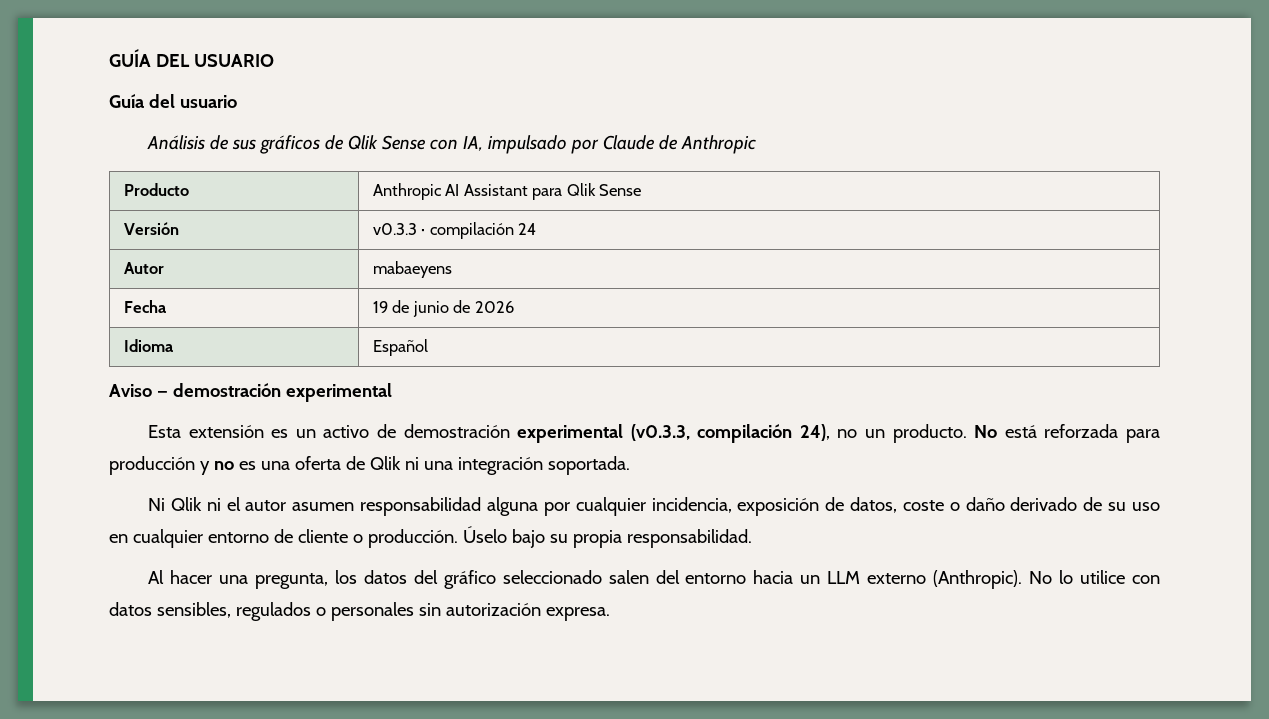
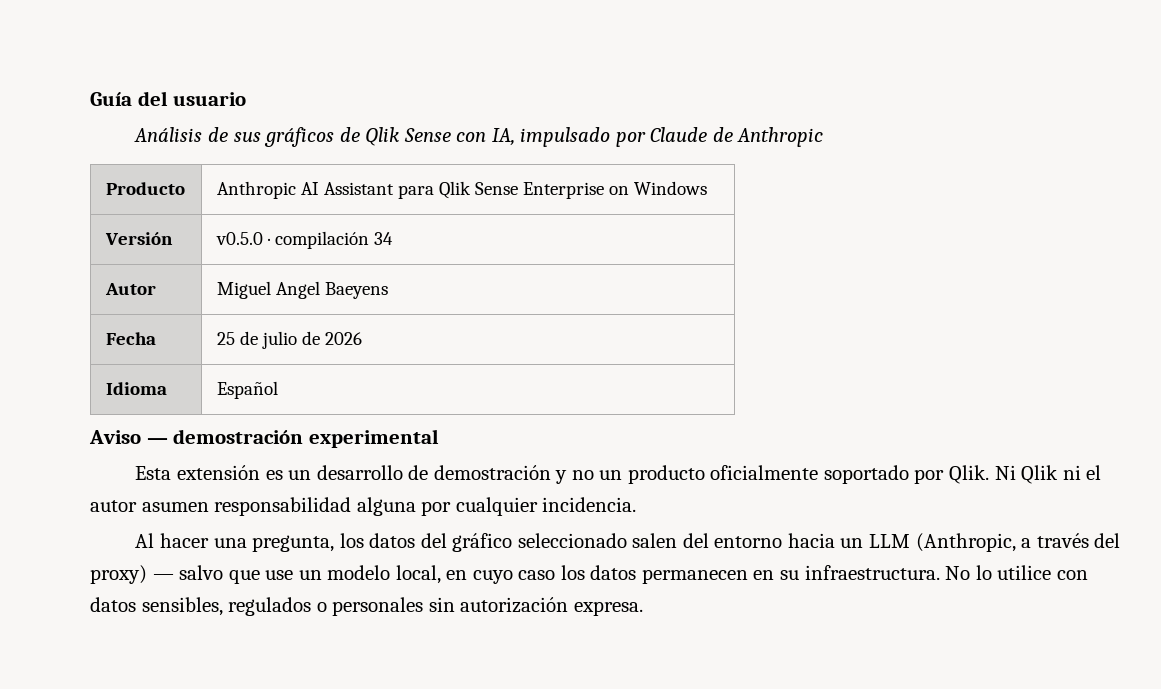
[109,49,274,67] GUÍA DEL USUARIO // -> (90, 99) none
(641, 190) none -> [522,181,707,199] Enterprise on Windows
[372,223,417,235] v0.3.3 -> [215,232,263,245] v0.5.0
[518,223,537,235] 24 -> [373,232,393,245] 34
[372,261,452,278] [123,300,167,313] [372,300,449,317] mabaeyens // Fecha | 19 de junio -> [216,281,388,299] [105,332,156,345] [216,331,297,349] Miguel Angel Baeyens // Fecha | 25 de julio
[323,425,370,438] activo -> [316,465,403,480] desarrollo
[517,424,1161,443] [109,456,630,475] experimental (v0.3.3, compilación 24), no un producto. No está reforzada para producción y no es una oferta de Qlik ni una integración soportada. // -> [555,465,989,484] y no un producto oficialmente soportado por Qlik.
[651,497,1161,516] [109,526,752,548] incidencia, exposición de datos, coste o daño derivado de su uso en cualquier entorno de cliente o producción. Úselo bajo su propia responsabilidad. -> [542,497,637,512] incidencia.
[867,570,1023,589] externo (Anthropic). -> [915,533,1121,552] [90,565,940,584] (Anthropic, a través del proxy) — salvo que use un modelo local, en cuyo caso los datos permanecen en su infraestructura.

